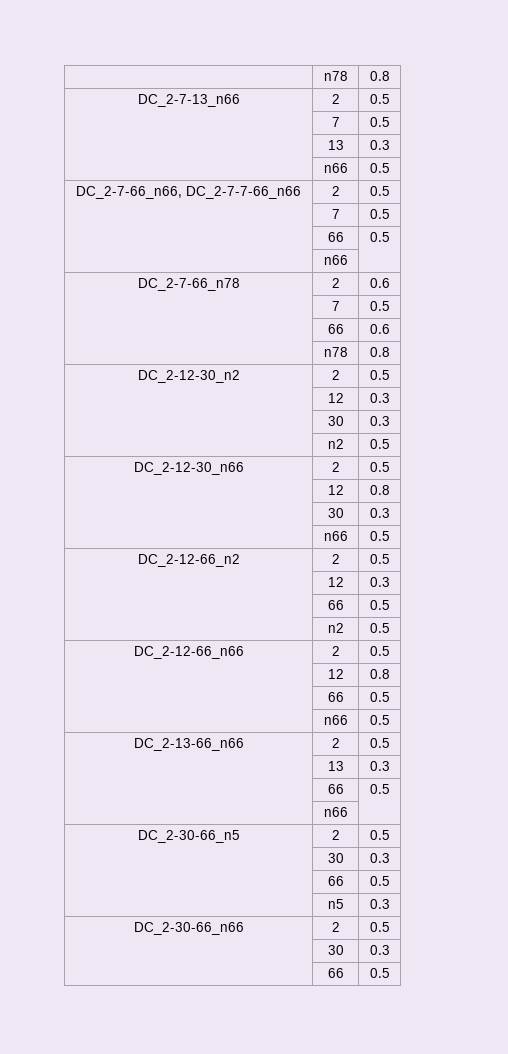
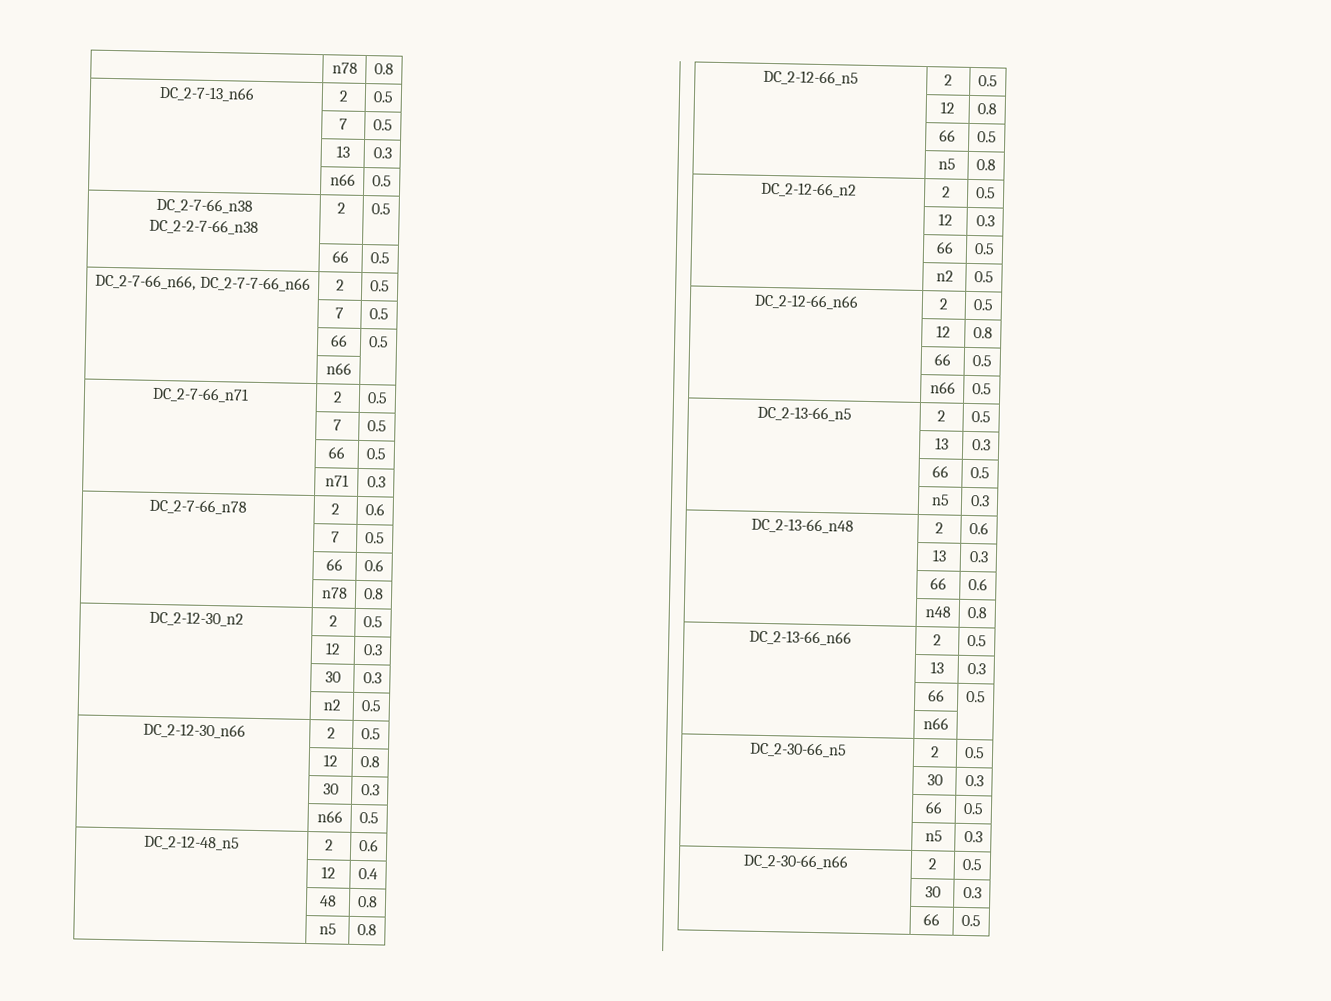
(390, 168) none -> [155,197,253,214] [149,218,259,235] [337,202,346,214] [371,203,391,215] [332,250,349,263] [370,252,390,264] // DC_2-7-66_n38 // DC_2-2-7-66_n38 | 2 | 0.5 // | 66 | 0.5
(348, 260) none -> [152,386,249,403] [333,391,343,403] [367,392,388,404] [333,419,342,431] [367,420,387,432] [328,446,345,459] [366,448,386,460] [324,474,349,487] [366,476,386,488] // DC_2-7-66_n71 | 2 | 0.5 // | 7 | 0.5 // | 66 | 0.5 // | n71 | 0.3
(390, 536) none -> [144,834,240,851] [325,839,334,851] [359,839,379,852] [321,866,336,879] [358,868,378,880] [319,895,337,907] [357,896,378,908] [318,923,337,935] [357,924,377,936] [763,69,859,86] [944,74,953,86] [978,75,998,87] [940,101,955,114] [977,103,997,115] [939,129,956,142] [977,131,997,143] [937,158,956,170] [976,159,996,171] // DC_2-12-48_n5 | 2 | 0.6 // | 12 | 0.4 // | 48 | 0.8 // | n5 | 0.8 // DC_2-12-66_n5 | 2 | 0.5 // | 12 | 0.8 // | 66 | 0.5 // | n5 | 0.8
(390, 720) none -> [756,405,852,422] [937,410,946,422] [971,411,991,423] [934,437,949,450] [971,439,991,451] [932,465,949,478] [970,467,990,479] [930,494,950,506] [969,495,990,507] [750,517,854,534] [935,522,944,534] [969,522,989,535] [931,549,947,562] [968,550,989,563] [930,577,947,590] [968,577,988,591] [924,606,951,618] [967,606,987,619] // DC_2-13-66_n5 | 2 | 0.5 // | 13 | 0.3 // | 66 | 0.5 // | n5 | 0.3 // DC_2-13-66_n48 | 2 | 0.6 // | 13 | 0.3 // | 66 | 0.6 // | n48 | 0.8

